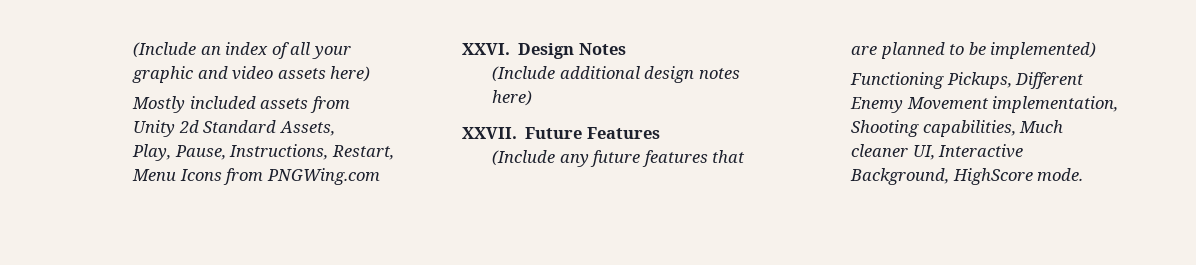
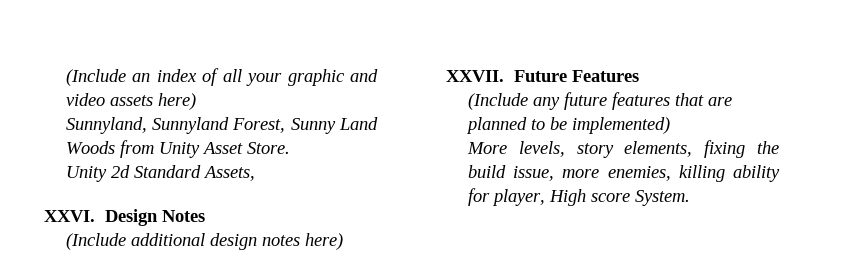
[132,96,350,113] [133,120,335,137] [132,144,394,161] [132,168,380,185] Mostly included assets from // Unity 2d Standard Assets, // Play, Pause, Instructions, Restart, Menu Icons from PNGWing.com -> [65,117,378,134] [65,140,290,158] [65,165,255,182] Sunnyland, Sunnyland Forest, Sunny Land Woods from Unity Asset Store. // Unity 2d Standard Assets,
[850,72,1085,89] [850,96,1119,113] [851,120,1064,137] [851,144,1024,160] [850,168,1084,185] Functioning Pickups, Different Enemy Movement implementation, Shooting capabilities, Much cleaner UI, Interactive Background, HighScore mode. -> [466,140,779,158] [467,165,780,182] [467,188,690,206] More levels, story elements, fixing the build issue, more enemies, killing ability for player, High score System.

